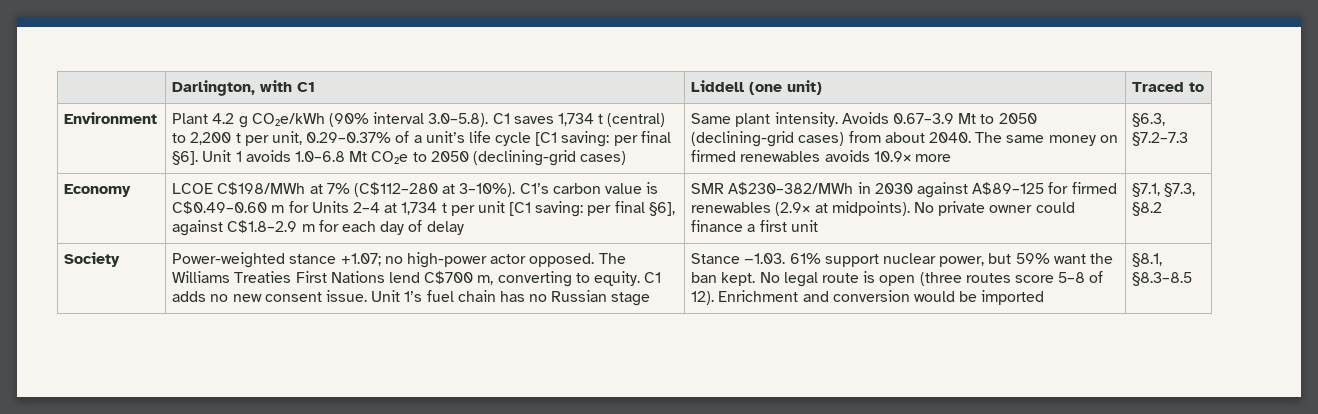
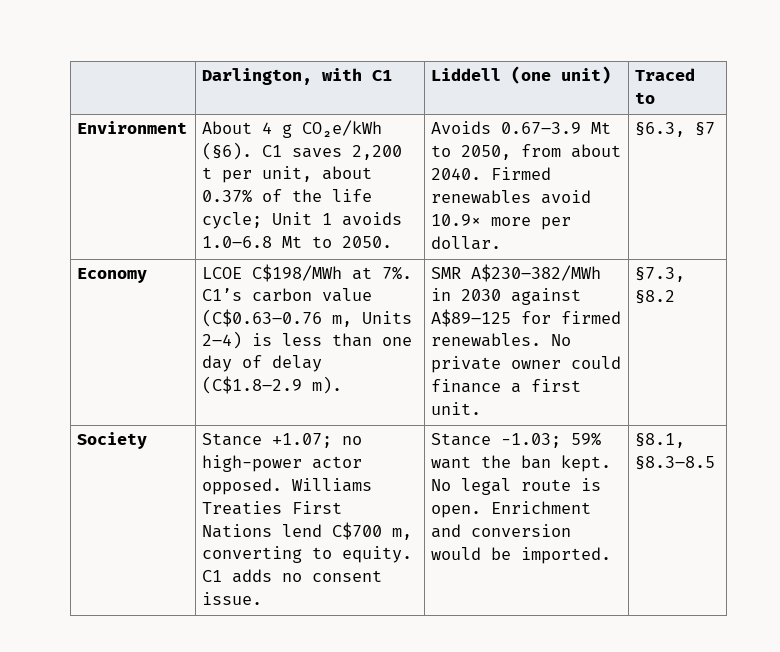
[172,112,666,128] [172,131,671,147] [172,151,199,165] Plant 4.2 g CO₂e/kWh (90% interval 3.0–5.8). C1 saves 1,734 t (central) to 2,200 t per unit, 0.29–0.37% of a unit’s life cycle [C1 saving: per final §6]. -> [202,120,383,138] [202,142,403,160] [202,166,373,183] [202,189,373,203] [202,212,263,229] About 4 g CO₂e/kWh (§6). C1 saves 2,200 t per unit, about 0.37% of the life cycle;
[371,150,627,166] [691,112,1037,127] [691,131,1118,147] [691,150,870,162] CO₂e to 2050 (declining-grid cases) | Same plant intensity. Avoids 0.67–3.9 Mt to 2050 (declining-grid cases) from about 2040. The same money on firmed renewables avoids -> [312,236,393,248] [431,121,612,134] [431,144,622,160] [431,167,552,180] [431,190,592,204] to 2050. | Avoids 0.67–3.9 Mt to 2050, from about 2040. Firmed renewables avoid
(951, 158) none -> [541,217,572,230] [431,236,502,250] per dollar.
[1132,132,1189,146] §7.2–7.3 -> [695,122,716,136] §7
[326,182,659,197] [172,201,675,217] [172,220,376,236] 7% (C$112–280 at 3–10%). C1’s carbon value is C$0.49–0.60 m for Units 2–4 at 1,734 t per unit [C1 saving: per final §6], against C$1.8–2.9 m for each -> [382,266,413,280] [202,288,373,302] [202,309,413,327] [202,331,413,349] 7%. C1’s carbon value (C$0.63–0.76 m, Units 2–4) is less than one
(464, 228) none -> [202,376,343,394] (C$1.8–2.9 m).
[691,201,910,216] renewables (2.9× at midpoints). -> [431,333,542,347] renewables.
[790,220,818,232] [1132,183,1161,197] unit | §7.1, -> [431,402,482,415] unit. |
[172,252,337,268] Power-weighted stance -> [202,433,263,446] Stance
[598,253,626,264] The -> (283, 486) none
[232,294,262,302] new -> (303, 577) none
[371,290,651,306] [691,253,1012,267] Unit 1’s fuel chain has no Russian stage | Stance −1.03. 61% support nuclear power, but -> [431,433,562,448] | Stance −1.03;
[879,271,1104,286] [691,291,715,305] open (three routes score 5–8 of 12). -> [431,505,482,518] open.
[981,290,1045,305] imported -> [521,547,612,564] imported.

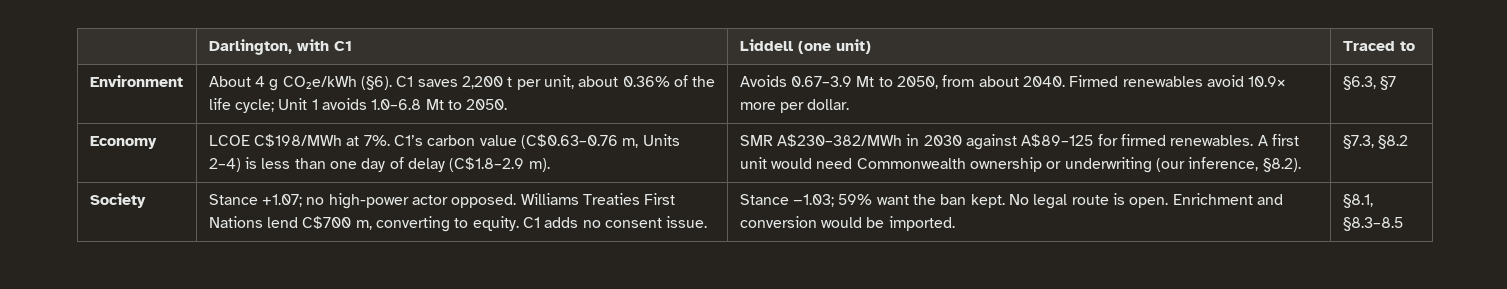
[202,189,253,203] 0.37% -> [622,76,670,87] 0.36%
[551,334,572,346] [431,356,622,373] [431,379,582,393] [431,402,482,415] No private owner could finance a first unit. -> [1257,134,1299,146] [739,157,1301,173] A first unit would need Commonwealth ownership or underwriting (our inference, §8.2).

